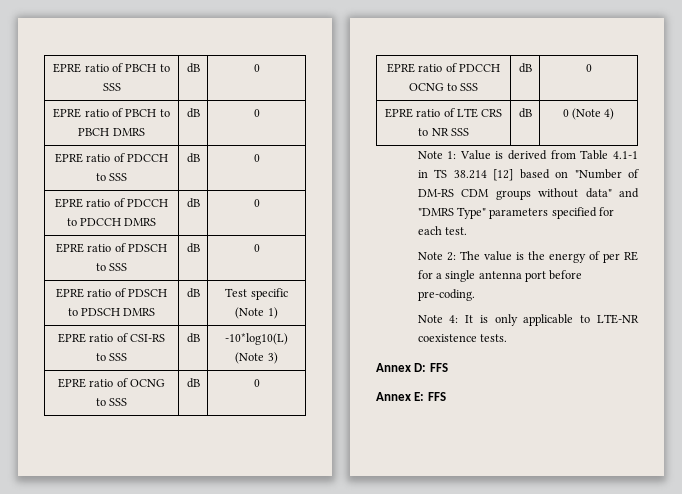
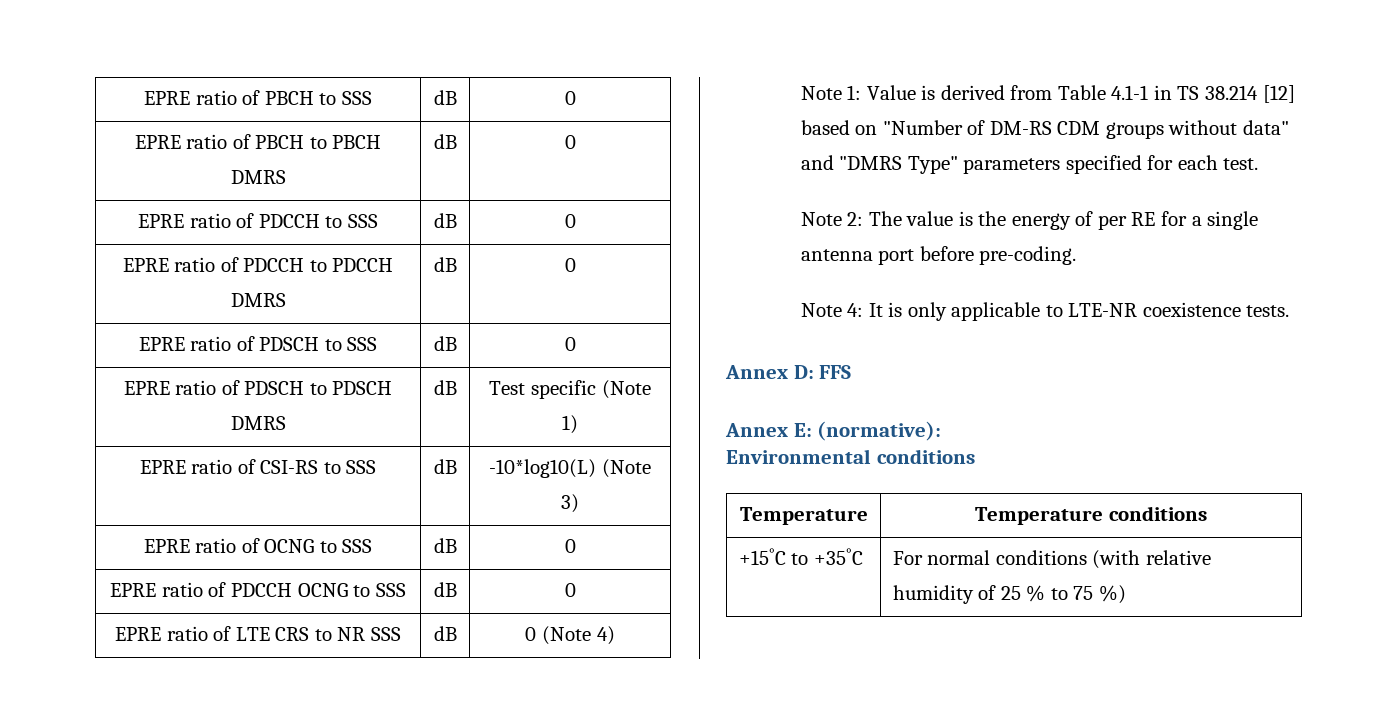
[427,392,446,401] FFS -> [817,421,942,441] [726,449,975,464] [739,507,868,525] [975,506,1207,525] [738,548,863,565] [892,550,1211,569] [892,585,1126,604] (normative): // Environmental conditions // Temperature | Temperature conditions // +15°C to +35°C | For normal conditions (with relative humidity of 25 % to 75 %)

